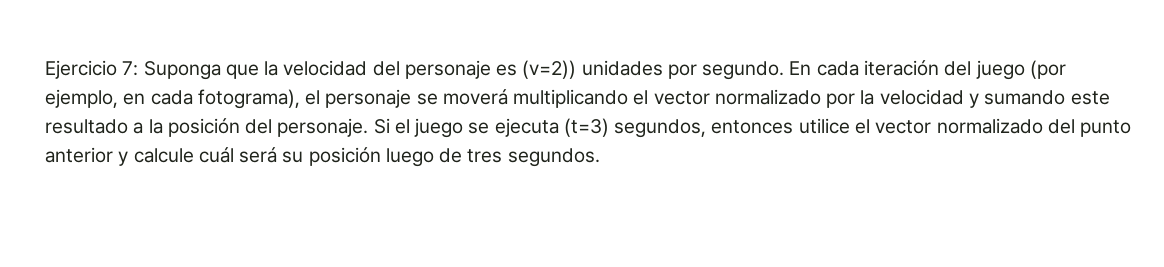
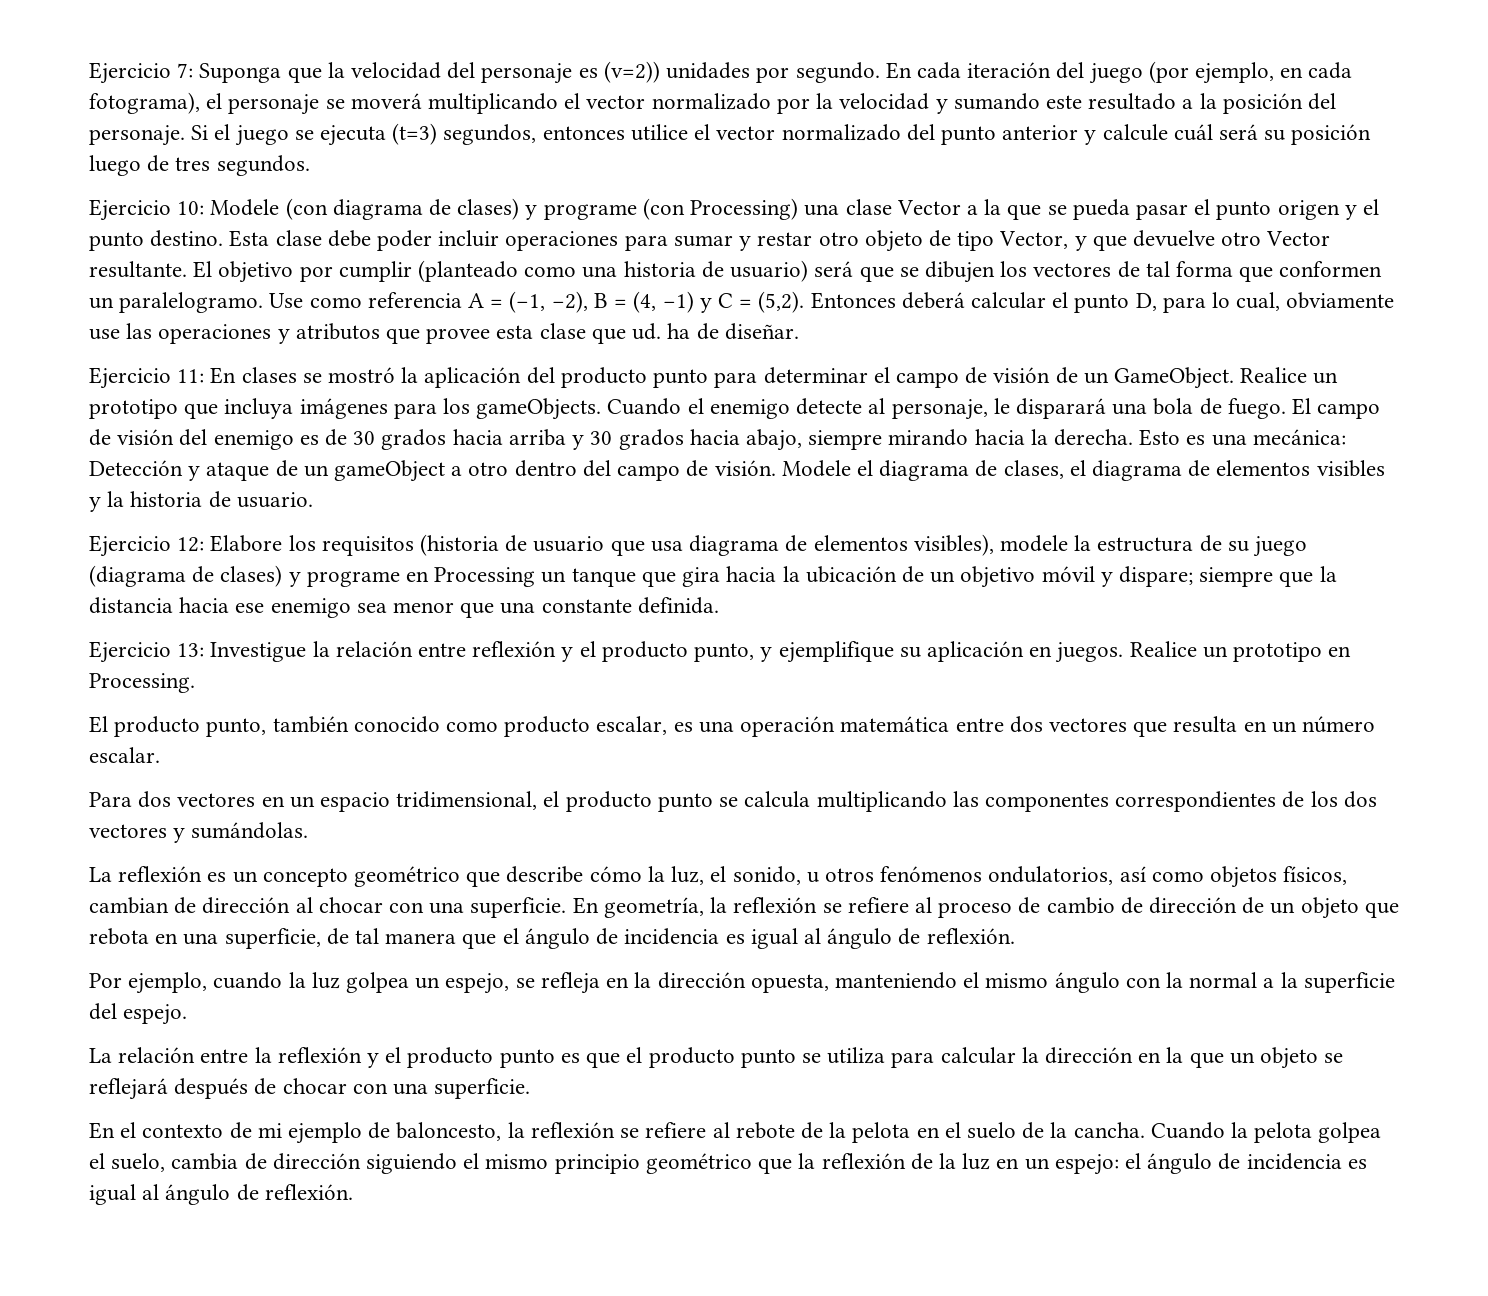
(600, 157) none -> [89,198,1380,221] [89,230,1331,252] [89,260,1383,283] [89,291,1395,313] [89,323,799,344] [89,367,1339,389] [89,398,1381,420] [89,429,1346,451] [89,460,1385,482] [89,491,313,512] [89,534,1307,557] [89,565,1337,588] [89,597,719,618] [89,641,1352,663] [89,673,195,693] [89,716,1375,737] [89,747,160,763] [89,791,1377,812] [89,822,309,843] [89,866,1348,888] [89,897,1399,919] [89,928,1015,949] [89,972,1395,994] [89,1003,188,1025] [89,1047,1344,1069] [89,1078,531,1100] [89,1122,1382,1144] [89,1153,1367,1175] [89,1184,353,1205] // Ejercicio 10: Modele (con diagrama de clases) y programe (con Processing) una clase Vector a la que se pueda pasar el punto origen y el punto destino. Esta clase debe poder incluir operaciones para sumar y restar otro objeto de tipo Vector, y que devuelve otro Vector resultante. El objetivo por cumplir (planteado como una historia de usuario) será que se dibujen los vectores de tal forma que conformen un paralelogramo. Use como referencia A = (−1, −2), B = (4, −1) y C = (5,2). Entonces deberá calcular el punto D, para lo cual, obviamente use las operaciones y atributos que provee esta clase que ud. ha de diseñar. // Ejercicio 11: En clases se mostró la aplicación del producto punto para determinar el campo de visión de un GameObject. Realice un prototipo que incluya imágenes para los gameObjects. Cuando el enemigo detecte al personaje, le disparará una bola de fuego. El campo de visión del enemigo es de 30 grados hacia arriba y 30 grados hacia abajo, siempre mirando hacia la derecha. Esto es una mecánica: Detección y ataque de un gameObject a otro dentro del campo de visión. Modele el diagrama de clases, el diagrama de elementos visibles y la historia de usuario. // Ejercicio 12: Elabore los requisitos (historia de usuario que usa diagrama de elementos visibles), modele la estructura de su juego (diagrama de clases) y programe en Processing un tanque que gira hacia la ubicación de un objetivo móvil y dispare; siempre que la distancia hacia ese enemigo sea menor que una constante definida. // Ejercicio 13: Investigue la relación entre reflexión y el producto punto, y ejemplifique su aplicación en juegos. Realice un prototipo en Processing. // El producto punto, también conocido como producto escalar, es una operación matemática entre dos vectores que resulta en un número escalar. // Para dos vectores en un espacio tridimensional, el producto punto se calcula multiplicando las componentes correspondientes de los dos vectores y sumándolas. // La reflexión es un concepto geométrico que describe cómo la luz, el sonido, u otros fenómenos ondulatorios, así como objetos físicos, cambian de dirección al chocar con una superficie. En geometría, la reflexión se refiere al proceso de cambio de dirección de un objeto que rebota en una superficie, de tal manera que el ángulo de incidencia es igual al ángulo de reflexión. // Por ejemplo, cuando la luz golpea un espejo, se refleja en la dirección opuesta, manteniendo el mismo ángulo con la normal a la superficie del espejo. // La relación entre la reflexión y el producto punto es que el producto punto se utiliza para calcular la dirección en la que un objeto se reflejará después de chocar con una superficie. // En el contexto de mi ejemplo de baloncesto, la reflexión se refiere al rebote de la pelota en el suelo de la cancha. Cuando la pelota golpea el suelo, cambia de dirección siguiendo el mismo principio geométrico que la reflexión de la luz en un espejo: el ángulo de incidencia es igual al ángulo de reflexión.

